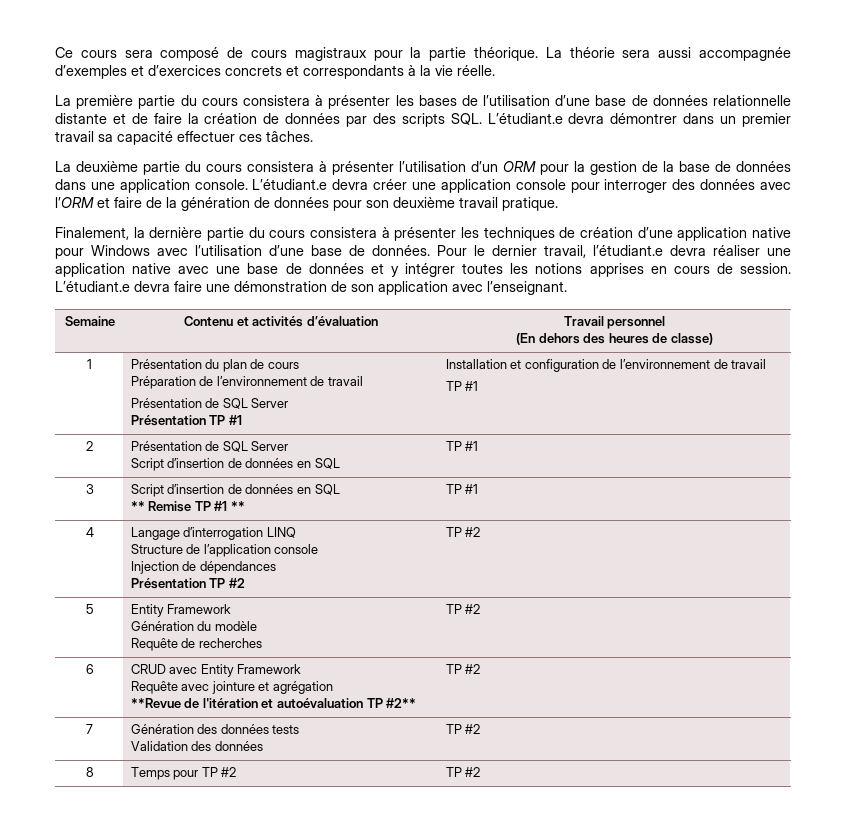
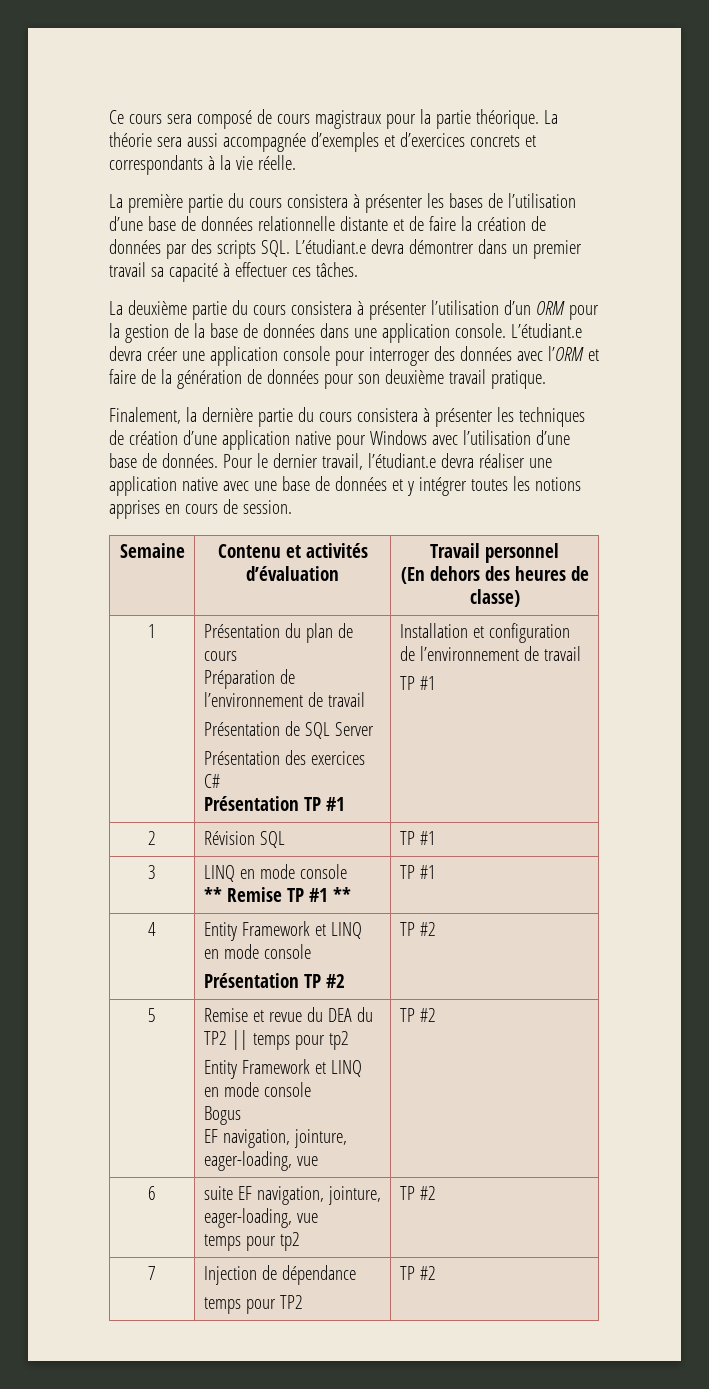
(173, 138) none -> [222,263,230,277] à
[55,281,567,295] L’étudiant.e devra faire une démonstration de son application avec l’enseignant. -> (292, 507) none
(289, 403) none -> [203,750,365,765] [203,774,220,788] // Présentation des exercices C#
[130,441,289,452] [130,458,340,471] [445,441,479,451] [85,484,94,494] [130,484,340,497] Présentation de SQL Server // Script d’insertion de données en SQL | TP #1 // 3 | Script d’insertion de données en SQL -> [203,831,285,848] [399,831,436,845] [148,865,156,879] [203,864,347,882] Révision SQL | TP #1 // 3 | LINQ en mode console
[130,527,296,540] [130,544,319,557] [130,561,276,574] Langage d’interrogation LINQ // Structure de l’application console // Injection de dépendances -> [203,921,362,941] [203,944,311,959] Entity Framework et LINQ en mode console
[130,604,232,617] [130,621,257,631] [130,638,262,651] [445,604,481,614] [85,664,94,674] [130,664,302,677] [130,681,333,694] [130,698,417,708] [445,664,481,674] [86,724,93,734] [130,724,300,734] [130,741,263,751] [445,724,481,734] [85,767,94,777] [130,767,237,780] Entity Framework // Génération du modèle // Requête de recherches | TP #2 // 6 | CRUD avec Entity Framework // Requête avec jointure et agrégation // **Revue de l'itération et autoévaluation TP #2** | TP #2 // 7 | Génération des données tests // Validation des données | TP #2 // 8 | Temps pour TP #2 -> [203,1007,373,1022] [203,1030,349,1050] [203,1059,362,1079] [203,1082,311,1097] [203,1106,241,1125] [203,1129,347,1148] [203,1151,318,1171] [399,1008,436,1022] [148,1186,156,1200] [203,1186,381,1205] [203,1208,318,1228] [203,1232,300,1251] [399,1186,436,1200] [148,1266,156,1280] [203,1265,356,1285] [203,1295,303,1314] Remise et revue du DEA du TP2 || temps pour tp2 // Entity Framework et LINQ en mode console // Bogus // EF navigation, jointure, eager-loading, vue | TP #2 // 6 | suite EF navigation, jointure, eager-loading, vue // temps pour tp2 | TP #2 // 7 | Injection de dépendance // temps pour TP2

